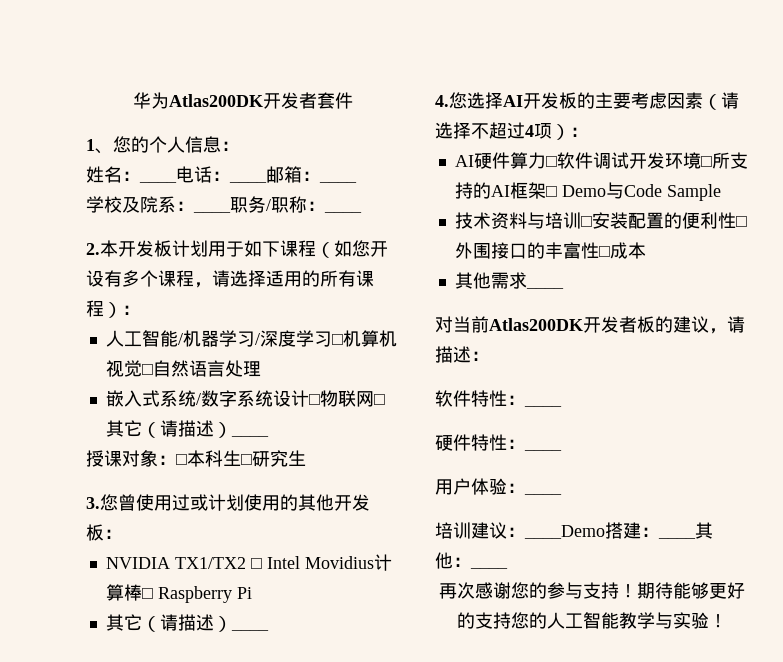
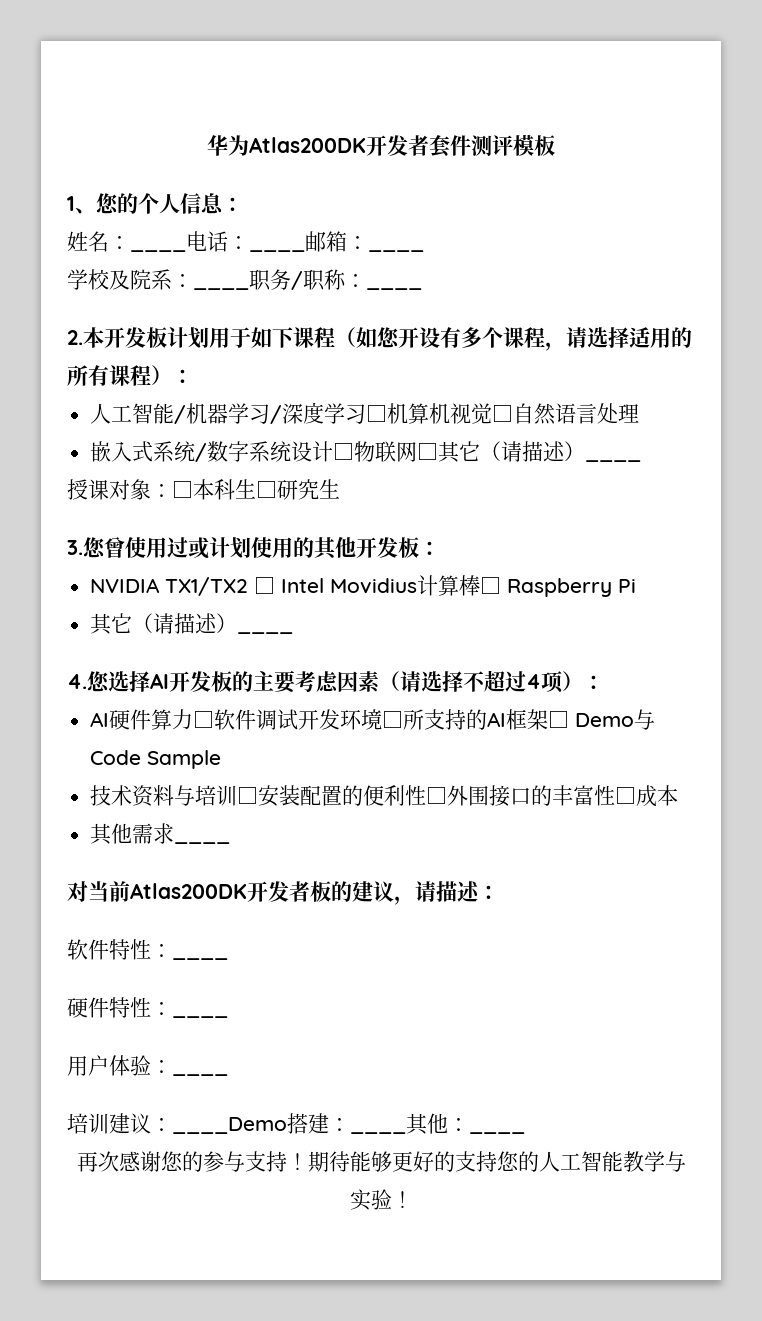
(353, 100) none -> [471,135,555,156] 测评模板

